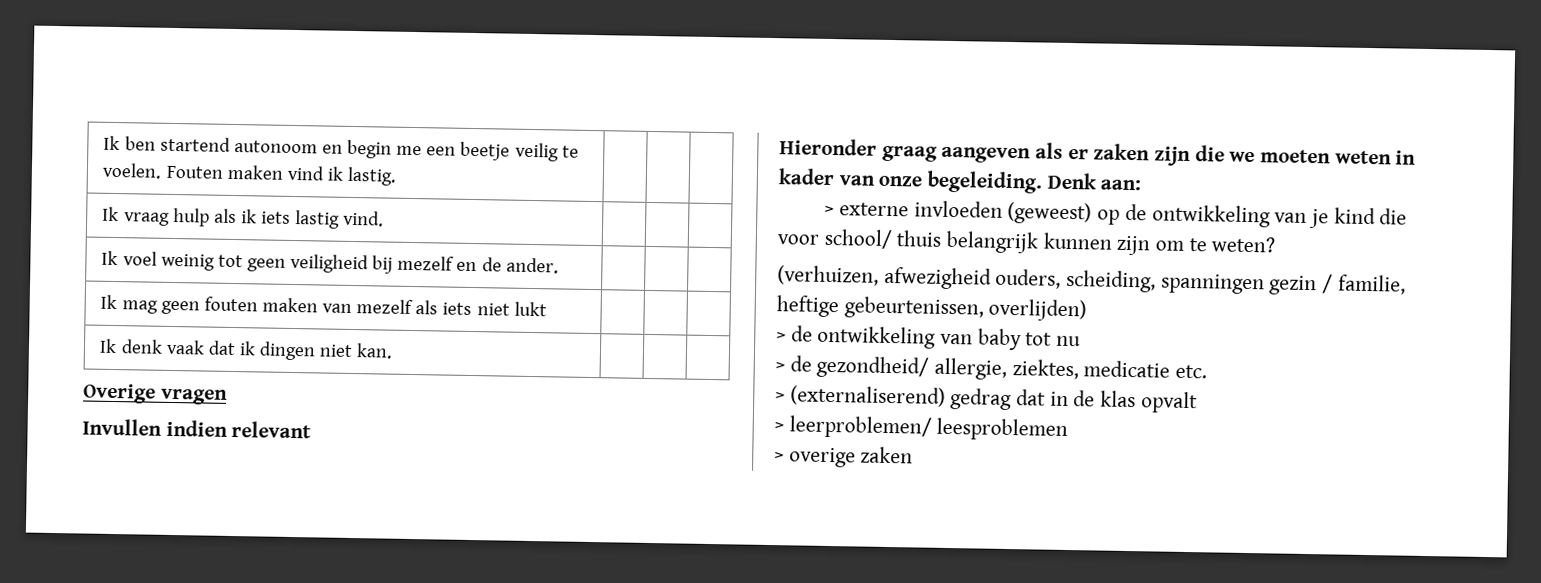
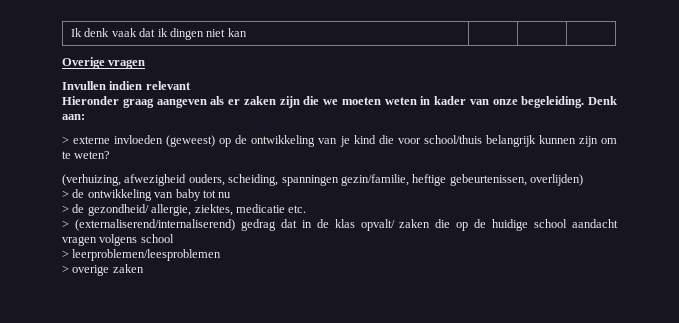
[103,135,579,162] [102,162,398,186] [102,206,385,229] [101,250,559,274] [100,294,547,317] [99,338,118,354] Ik ben startend autonoom en begin me een beetje veilig te voelen. Fouten maken vind ik lastig. | | | // Ik vraag hulp als ik iets lastig vind. | | | // Ik voel weinig tot geen veiligheid bij mezelf en de ander. | | | // Ik mag geen fouten maken van mezelf als iets niet lukt | | | // Ik -> [71,28,83,37] Ik
[356,343,394,359] kan. -> [227,28,247,37] kan
[823,228,943,250] school/ thuis -> [423,135,482,144] school/thuis
[777,265,879,286] (verhuizen, -> [62,174,121,186] (verhuizing,
[1269,274,1406,296] gezin / familie, -> [340,174,409,186] gezin/familie,
[789,385,946,407] (externaliserend) -> [74,219,235,231] (externaliserend/internaliserend)
[1140,391,1198,414] [774,415,1069,442] opvalt // > leerproblemen/ leesproblemen -> [360,219,619,231] [62,234,174,246] [62,249,222,261] opvalt/ zaken die op de huidige school aandacht vragen volgens school // > leerproblemen/leesproblemen

